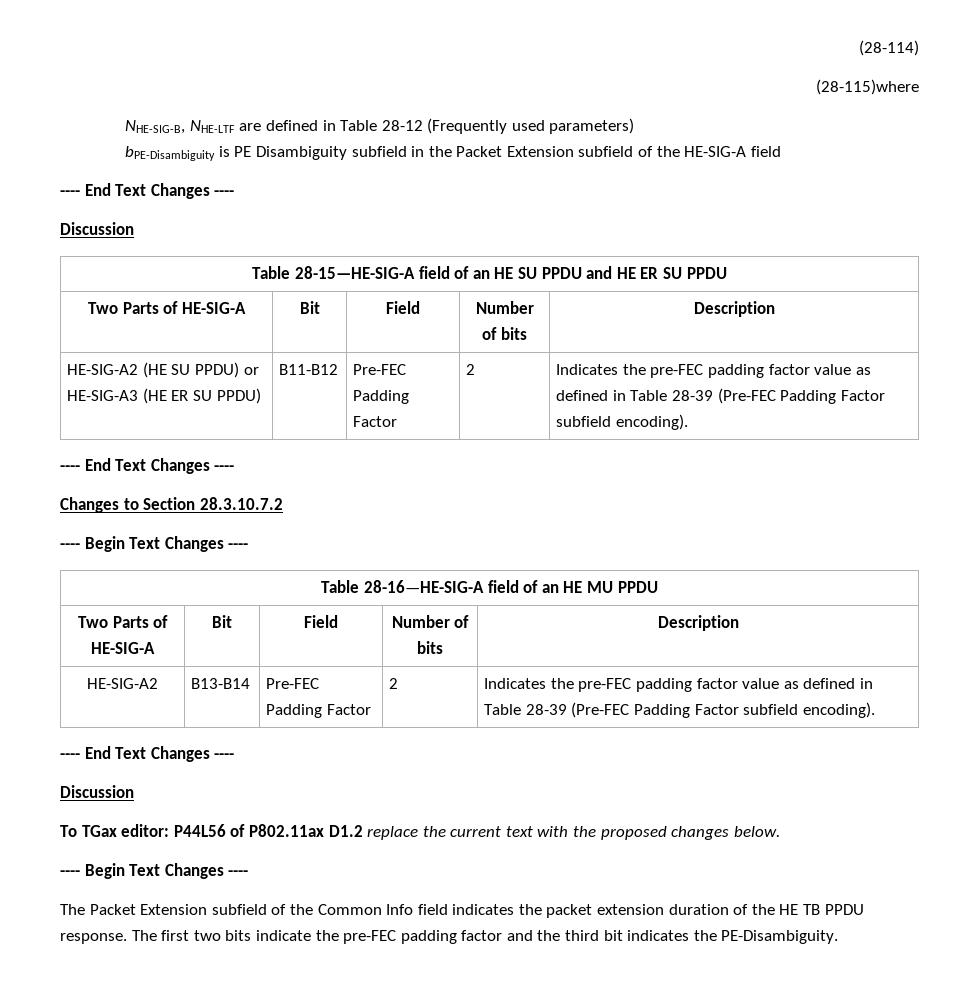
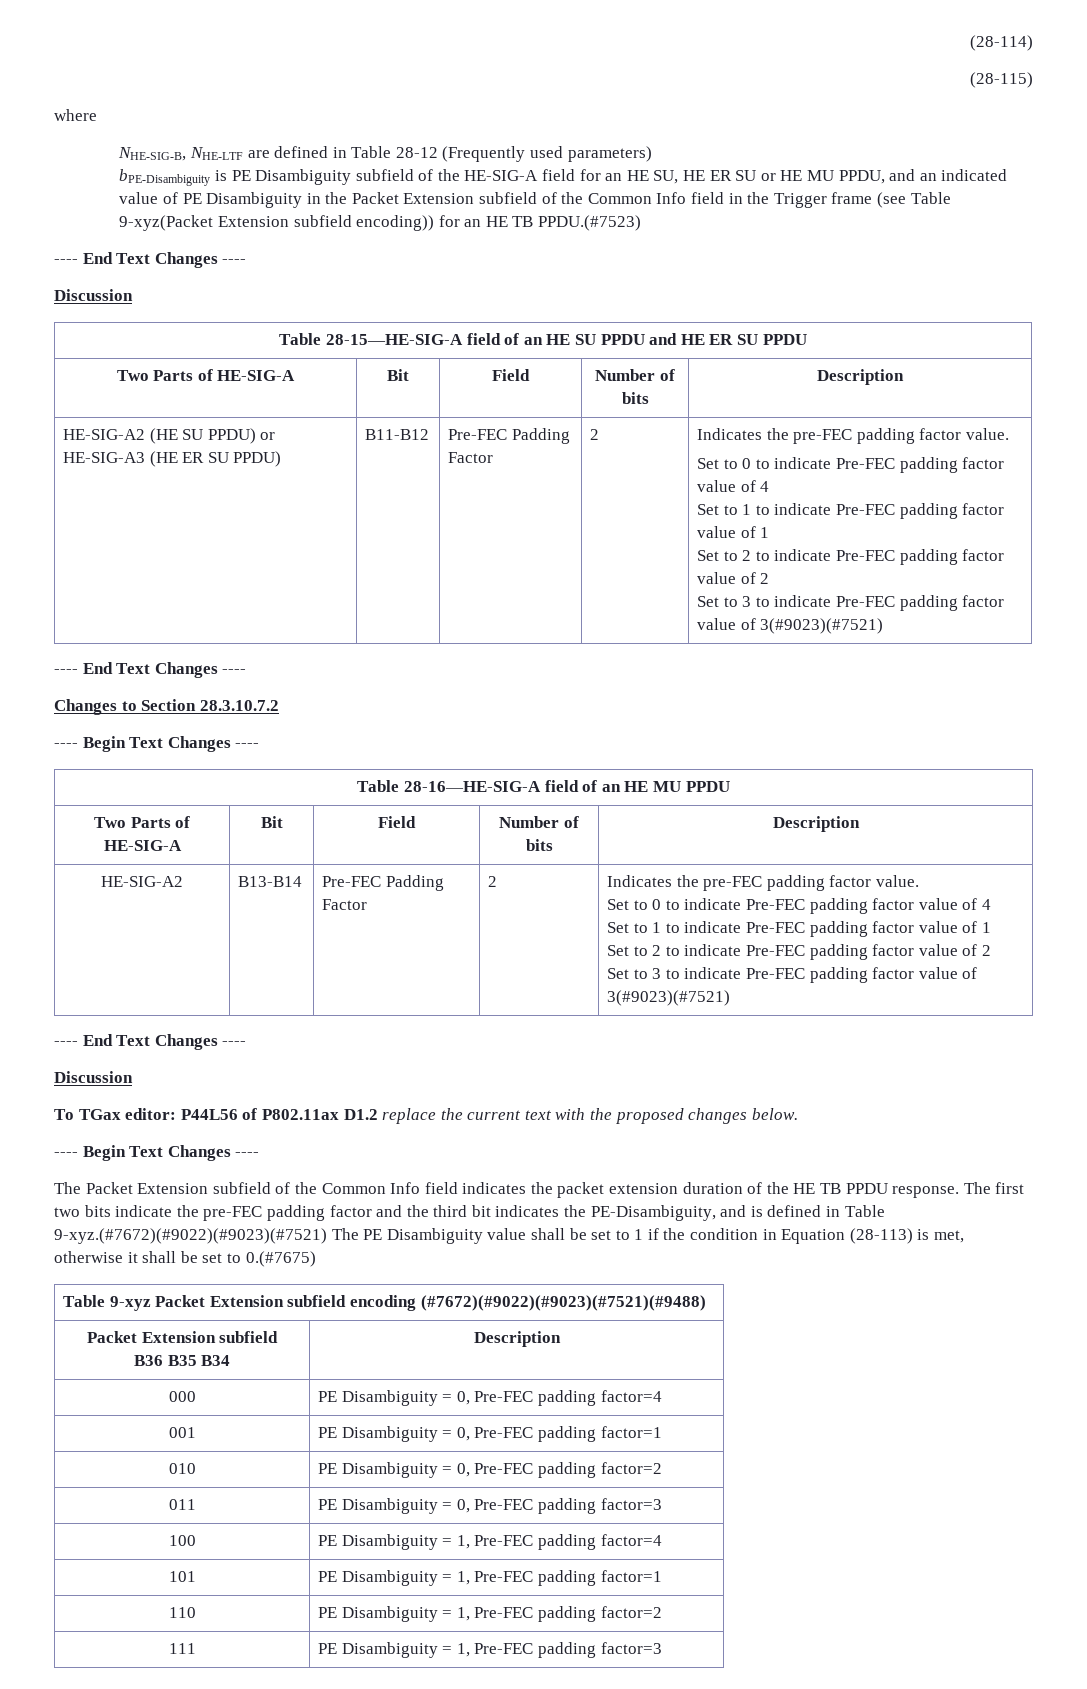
[816,79,919,95] (28-115)where -> [970,72,1033,88] [54,109,97,121] (28-115) // where
(407, 151) none -> [418,169,1008,184] [119,192,303,208] of the HE-SIG-A field for an HE SU, HE ER SU or HE MU PPDU, and an indicated value of PE Disambiguity
[684,146,781,157] HE-SIG-A field -> [587,192,951,208] [119,215,642,231] Common Info field in the Trigger frame (see Table 9-xyz(Packet Extension subfield encoding)) for an HE TB PPDU.(#7523)
[814,364,871,375] [556,388,885,404] [556,414,688,430] value as defined in Table 28-39 (Pre-FEC Padding Factor subfield encoding). -> [966,428,1010,440] [697,457,1005,473] [697,480,770,492] [697,503,1005,519] [697,526,770,538] [697,549,1005,565] [697,572,770,584] [697,595,1005,611] [697,618,884,634] value. // Set to 0 to indicate Pre-FEC padding factor value of 4 // Set to 1 to indicate Pre-FEC padding factor value of 1 // Set to 2 to indicate Pre-FEC padding factor value of 2 // Set to 3 to indicate Pre-FEC padding factor value of 3(#9023)(#7521)
[742,678,873,689] [484,702,875,718] value as defined in Table 28-39 (Pre-FEC Padding Factor subfield encoding). -> [876,875,920,887] [607,898,991,914] [607,921,991,937] [607,944,991,960] [607,967,978,983] [607,990,731,1006] value. // Set to 0 to indicate Pre-FEC padding factor value of 4 // Set to 1 to indicate Pre-FEC padding factor value of 1 // Set to 2 to indicate Pre-FEC padding factor value of 2 // Set to 3 to indicate Pre-FEC padding factor value of 3(#9023)(#7521)
[721,930,839,944] PE-Disambiguity. -> [590,1205,885,1221] [54,1228,965,1244] [54,1251,316,1267] [63,1295,706,1311] [86,1331,279,1343] [133,1355,231,1366] [473,1331,561,1347] [168,1391,196,1402] [318,1390,662,1406] [168,1427,196,1438] [318,1426,662,1442] [168,1463,196,1474] [318,1462,662,1478] [168,1499,196,1510] [318,1498,662,1514] [168,1535,196,1546] [318,1534,662,1550] [168,1571,196,1582] [318,1570,662,1586] [168,1607,196,1618] [318,1606,662,1622] [168,1643,196,1654] [318,1642,662,1658] PE-Disambiguity, and is defined in Table 9-xyz.(#7672)(#9022)(#9023)(#7521) The PE Disambiguity value shall be set to 1 if the condition in Equation (28-113) is met, otherwise it shall be set to 0.(#7675) // Table 9-xyz Packet Extension subfield encoding (#7672)(#9022)(#9023)(#7521)(#9488) // Packet Extension subfield // B36 B35 B34 | Description // 000 | PE Disambiguity = 0, Pre-FEC padding factor=4 // 001 | PE Disambiguity = 0, Pre-FEC padding factor=1 // 010 | PE Disambiguity = 0, Pre-FEC padding factor=2 // 011 | PE Disambiguity = 0, Pre-FEC padding factor=3 // 100 | PE Disambiguity = 1, Pre-FEC padding factor=4 // 101 | PE Disambiguity = 1, Pre-FEC padding factor=1 // 110 | PE Disambiguity = 1, Pre-FEC padding factor=2 // 111 | PE Disambiguity = 1, Pre-FEC padding factor=3

